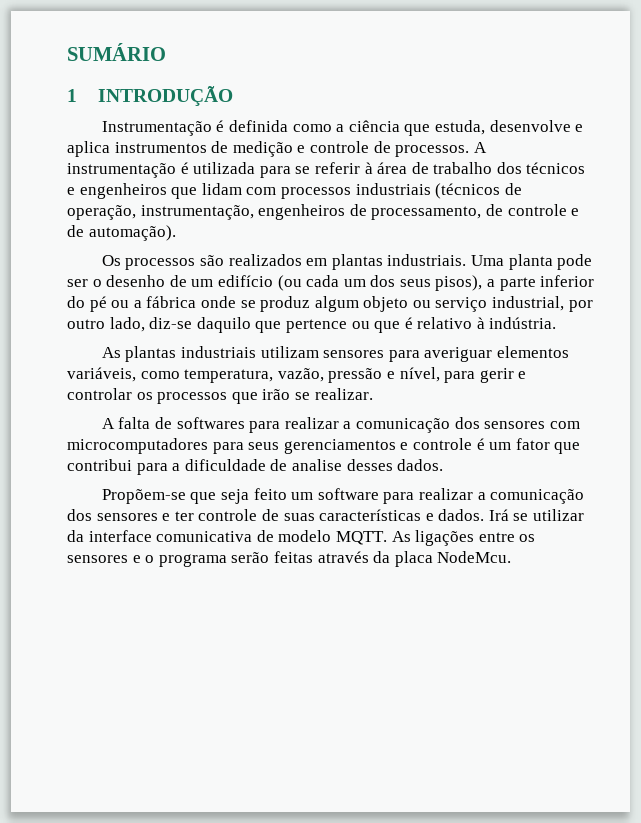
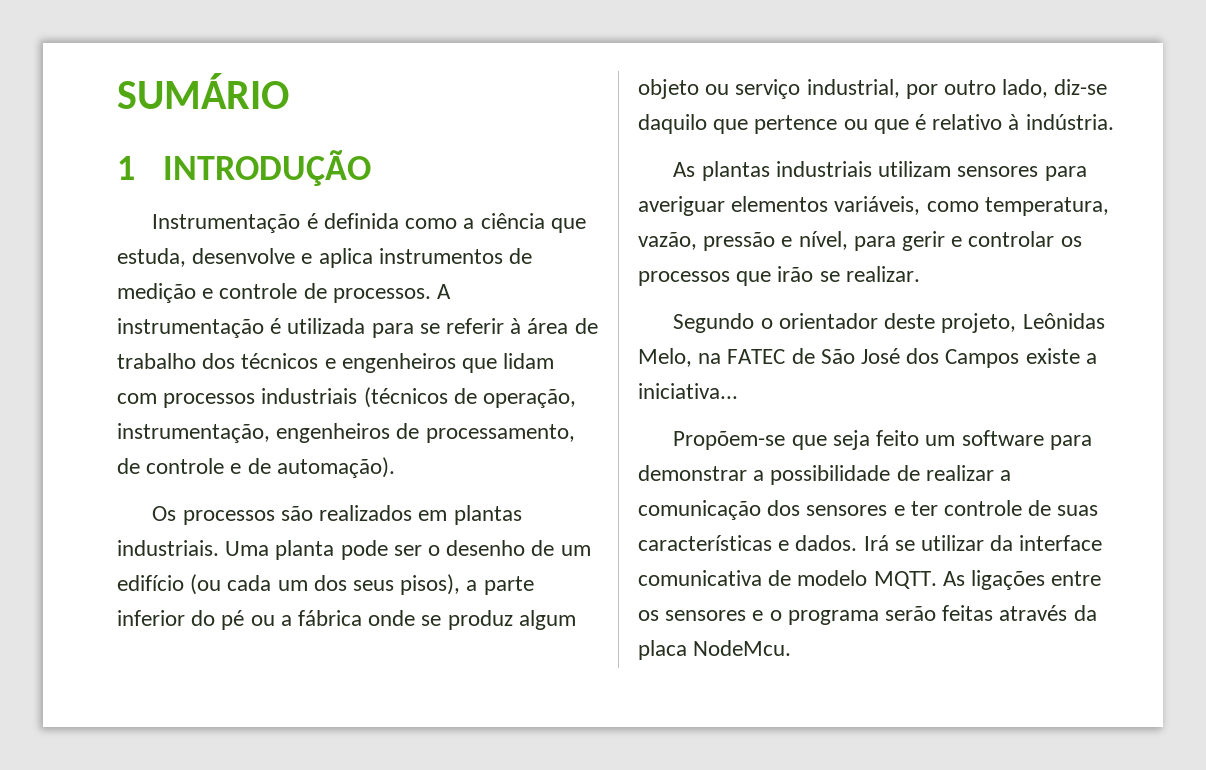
[101,417,580,433] [67,438,581,454] [67,459,444,475] A falta de softwares para realizar a comunicação dos sensores com microcomputadores para seus gerenciamentos e controle é um fator que contribui para a dificuldade de analise desses dados. -> [673,313,1105,333] [638,348,1097,368] [638,383,738,399] Segundo o orientador deste projeto, Leônidas Melo, na FATEC de São José dos Campos existe a iniciativa...
(415, 498) none -> [638,465,920,485] demonstrar a possibilidade de

